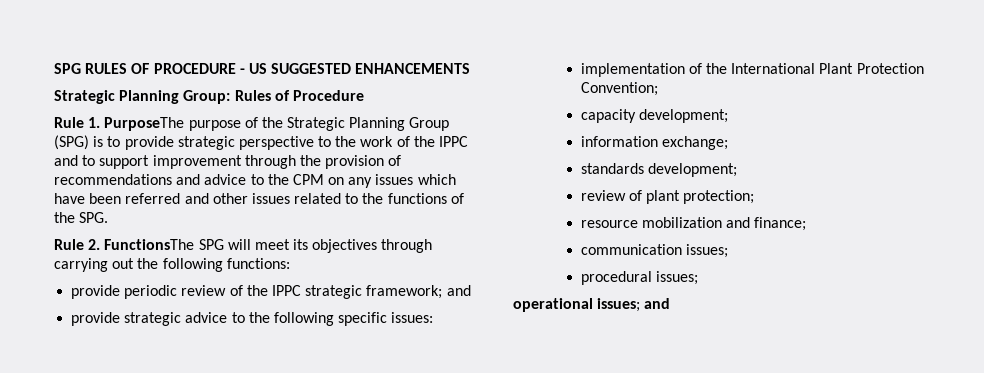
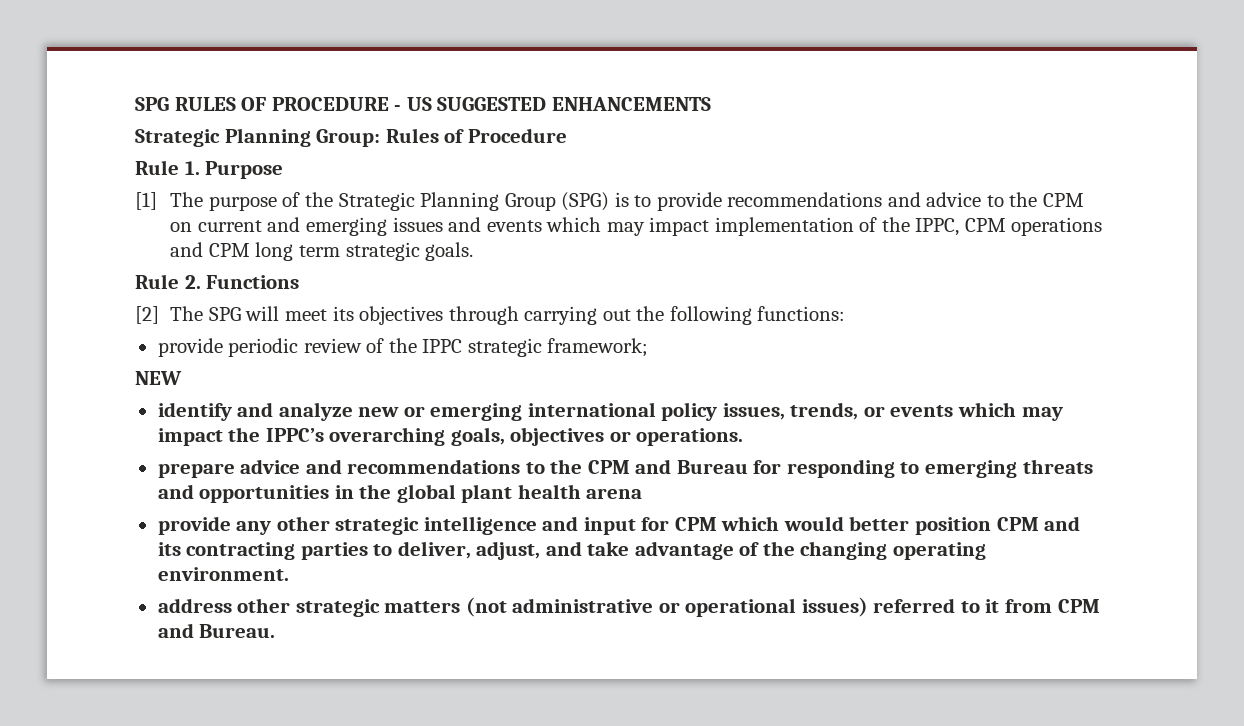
[104,117,185,131] PurposeThe -> [205,161,284,179] [135,192,204,210] Purpose // [1] The
[177,136,469,150] [54,155,402,169] strategic perspective to the work of the IPPC and to support improvement through the provision of -> (722, 201) none
[348,174,456,188] [54,193,464,204] [54,212,109,223] any issues which have been referred and other issues related to the functions of the SPG. -> [197,217,1103,236] [170,242,474,261] current and emerging issues and events which may impact implementation of the IPPC, CPM operations and CPM long term strategic goals.
[104,239,195,250] FunctionsThe -> [206,275,300,289] [135,306,204,324] Functions // [2] The
[446,285,471,296] [71,312,434,326] [580,63,924,77] [580,82,658,96] [580,109,728,123] [580,136,728,150] [580,163,737,177] [580,190,755,204] [580,217,807,231] [580,244,728,258] [580,271,698,285] [513,298,671,312] and // provide strategic advice to the following specific issues: // implementation of the International Plant Protection Convention; // capacity development; // information exchange; // standards development; // review of plant protection; // resource mobilization and finance; // communication issues; // procedural issues; // operational issues; and -> [135,371,182,385] [157,402,1063,421] [157,427,744,446] [157,459,1093,478] [157,484,643,503] [157,516,1081,535] [157,541,986,560] [157,567,289,581] [157,597,1100,617] [157,623,276,638] // NEW // identify and analyze new or emerging international policy issues, trends, or events which may impact the IPPC’s overarching goals, objectives or operations. // prepare advice and recommendations to the CPM and Bureau for responding to emerging threats and opportunities in the global plant health arena // provide any other strategic intelligence and input for CPM which would better position CPM and its contracting parties to deliver, adjust, and take advantage of the changing operating environment. // address other strategic matters (not administrative or operational issues) referred to it from CPM and Bureau.

